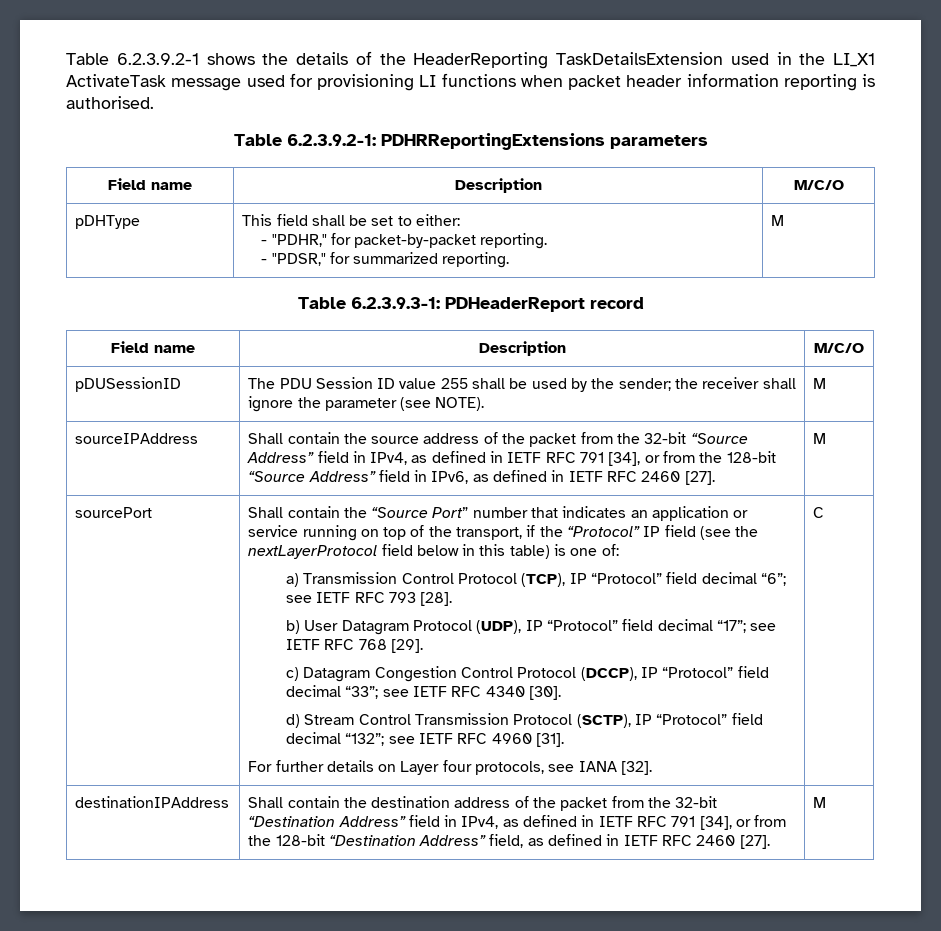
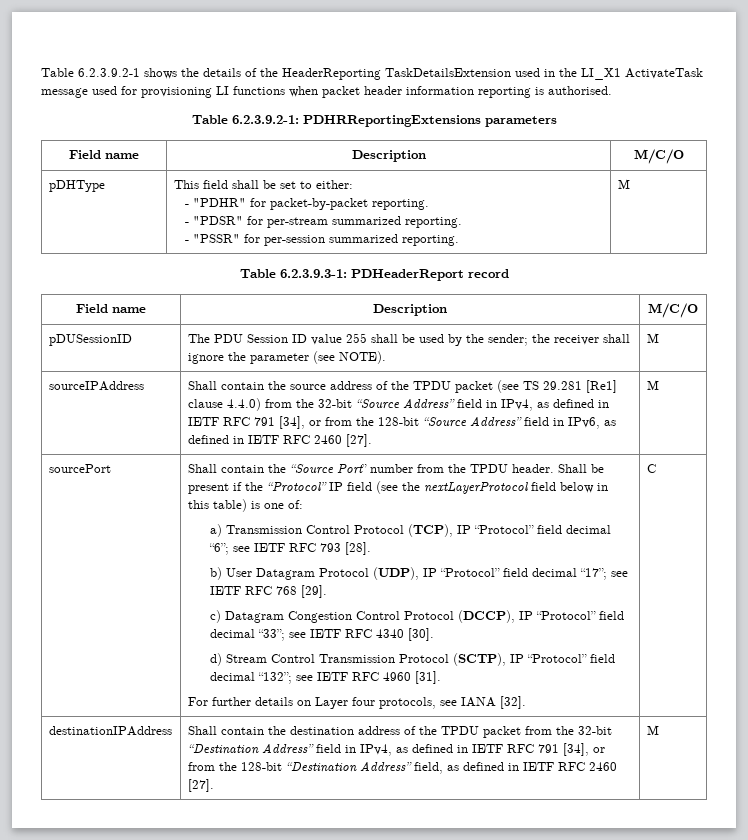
[271,234,327,247] "PDHR," -> [192,198,246,207] "PDHR"
[271,252,350,266] "PDSR," for -> [192,216,462,228] [184,234,325,246] "PDSR" for per-stream summarized reporting. // - "PSSR" for per-session
[529,433,577,447] packet -> [412,380,617,393] [187,398,261,411] TPDU packet (see TS 29.281 [Re1] clause 4.4.0)
[531,506,749,521] [248,525,523,541] that indicates an application or service running on top of the transport, -> [416,464,604,473] [187,483,229,494] from the TPDU header. Shall be present
(557, 802) none -> [440,726,479,735] TPDU

